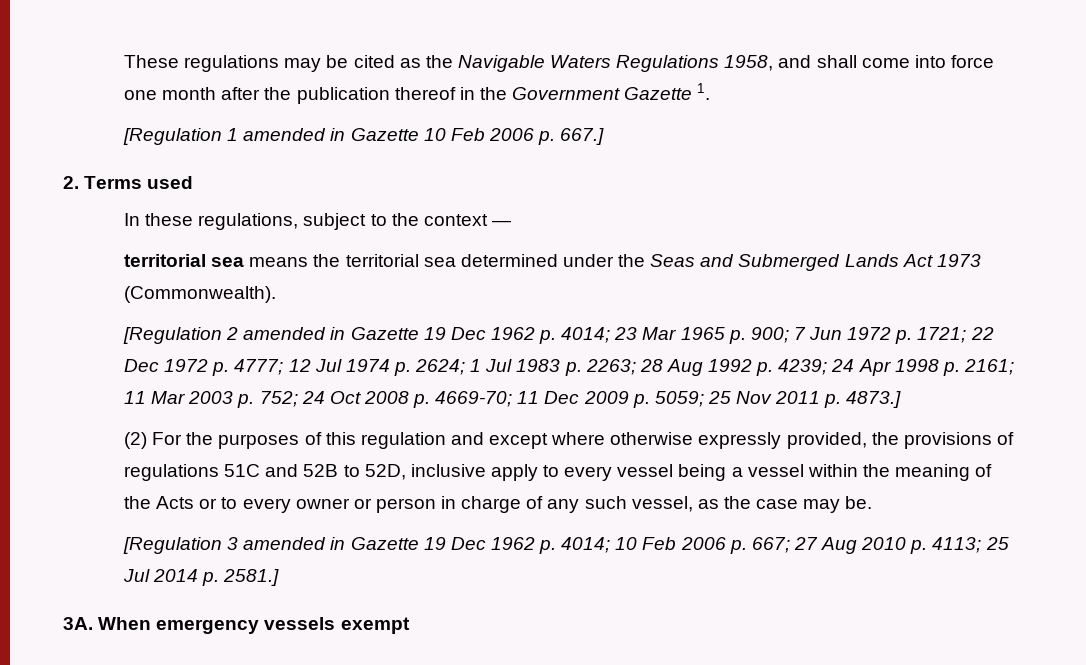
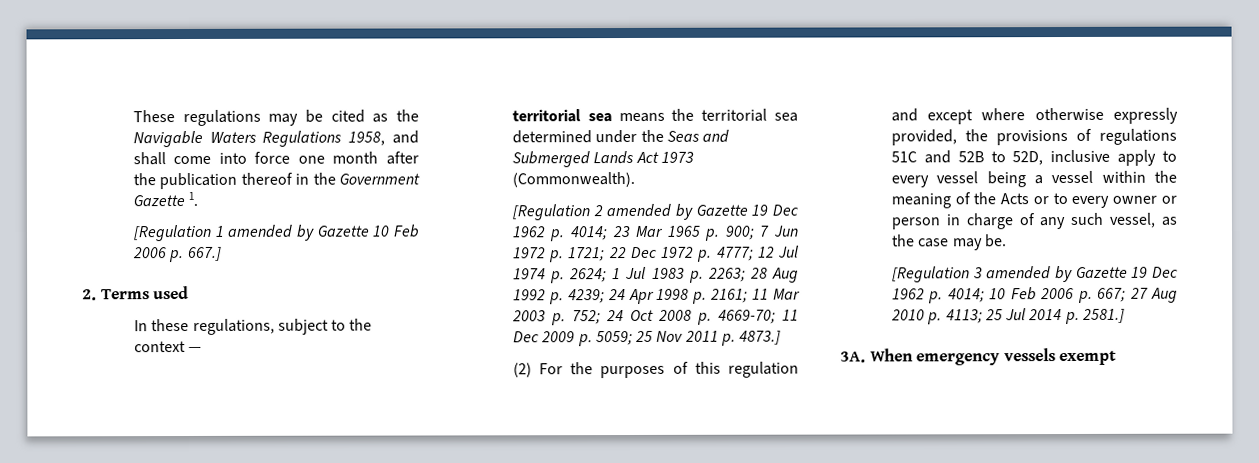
[330,128,346,141] in -> [295,224,315,241] by
[330,327,346,340] in -> [674,203,693,220] by
[330,537,346,550] in -> [1054,265,1073,283] by

